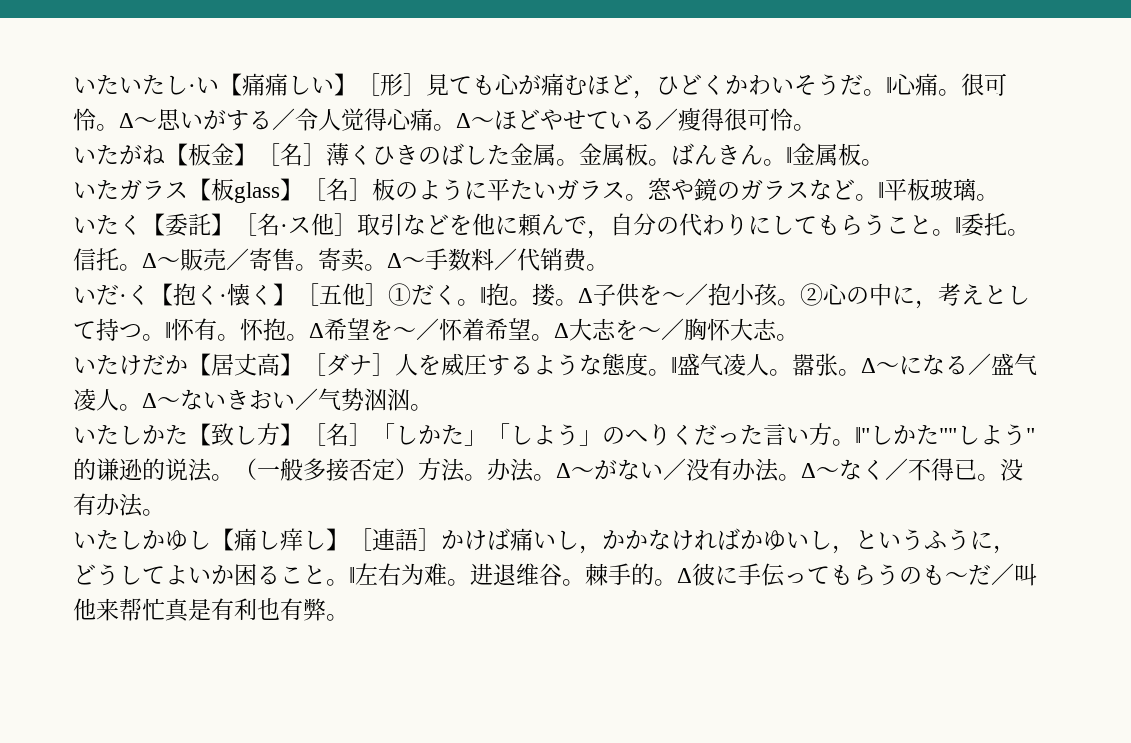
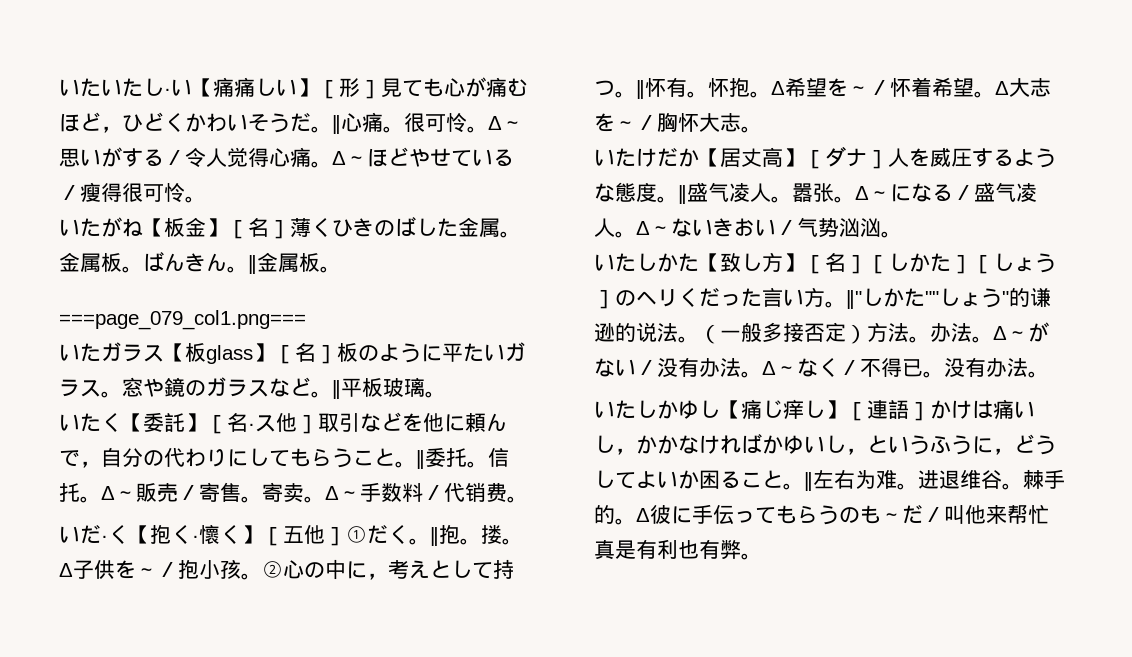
(884, 162) none -> [59,310,306,330] // ===page_079_col1.png===
[227,283,250,306] 懐 -> [199,524,220,544] 懷
[372,423,671,446] 「しかた」「しよう」のへり -> [867,253,1056,274] [594,289,678,309] ［しかた］［しょう］のヘリ
[980,425,1003,445] よ -> [960,292,981,307] ょ
[257,530,280,550] し -> [762,400,783,418] じ
[487,528,510,550] ば -> [972,400,993,419] は

